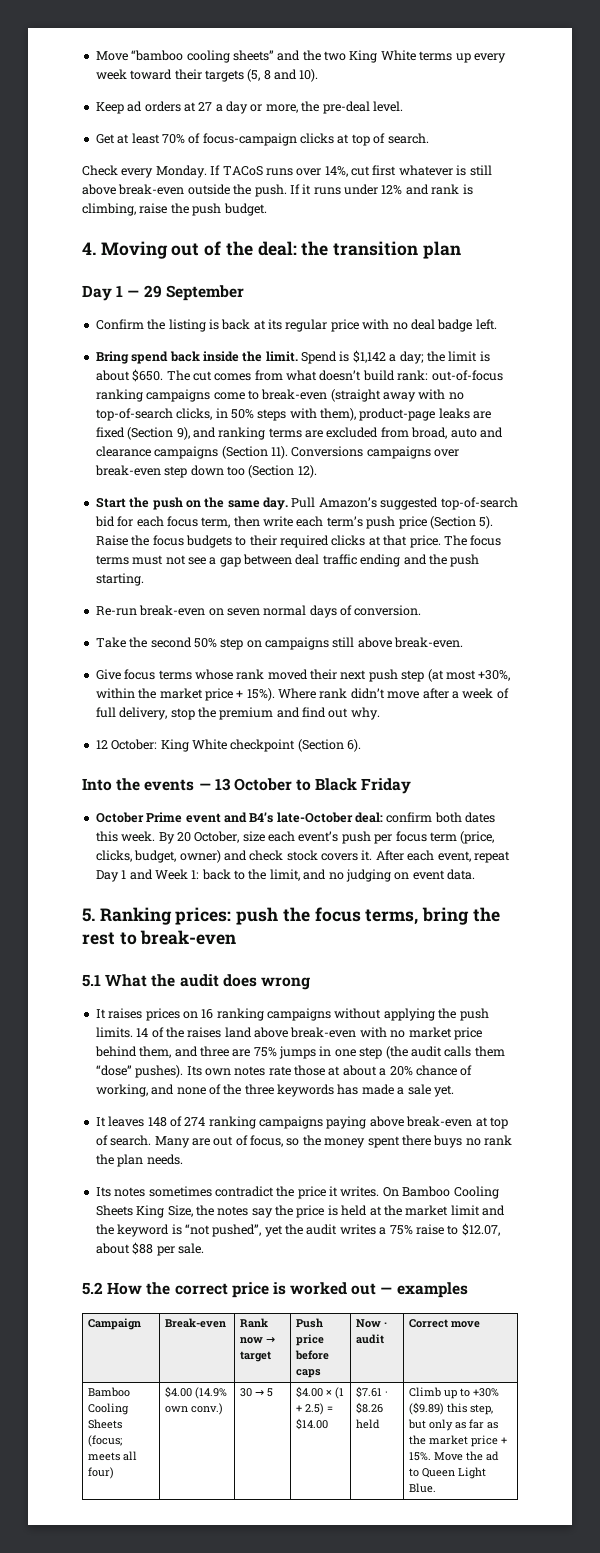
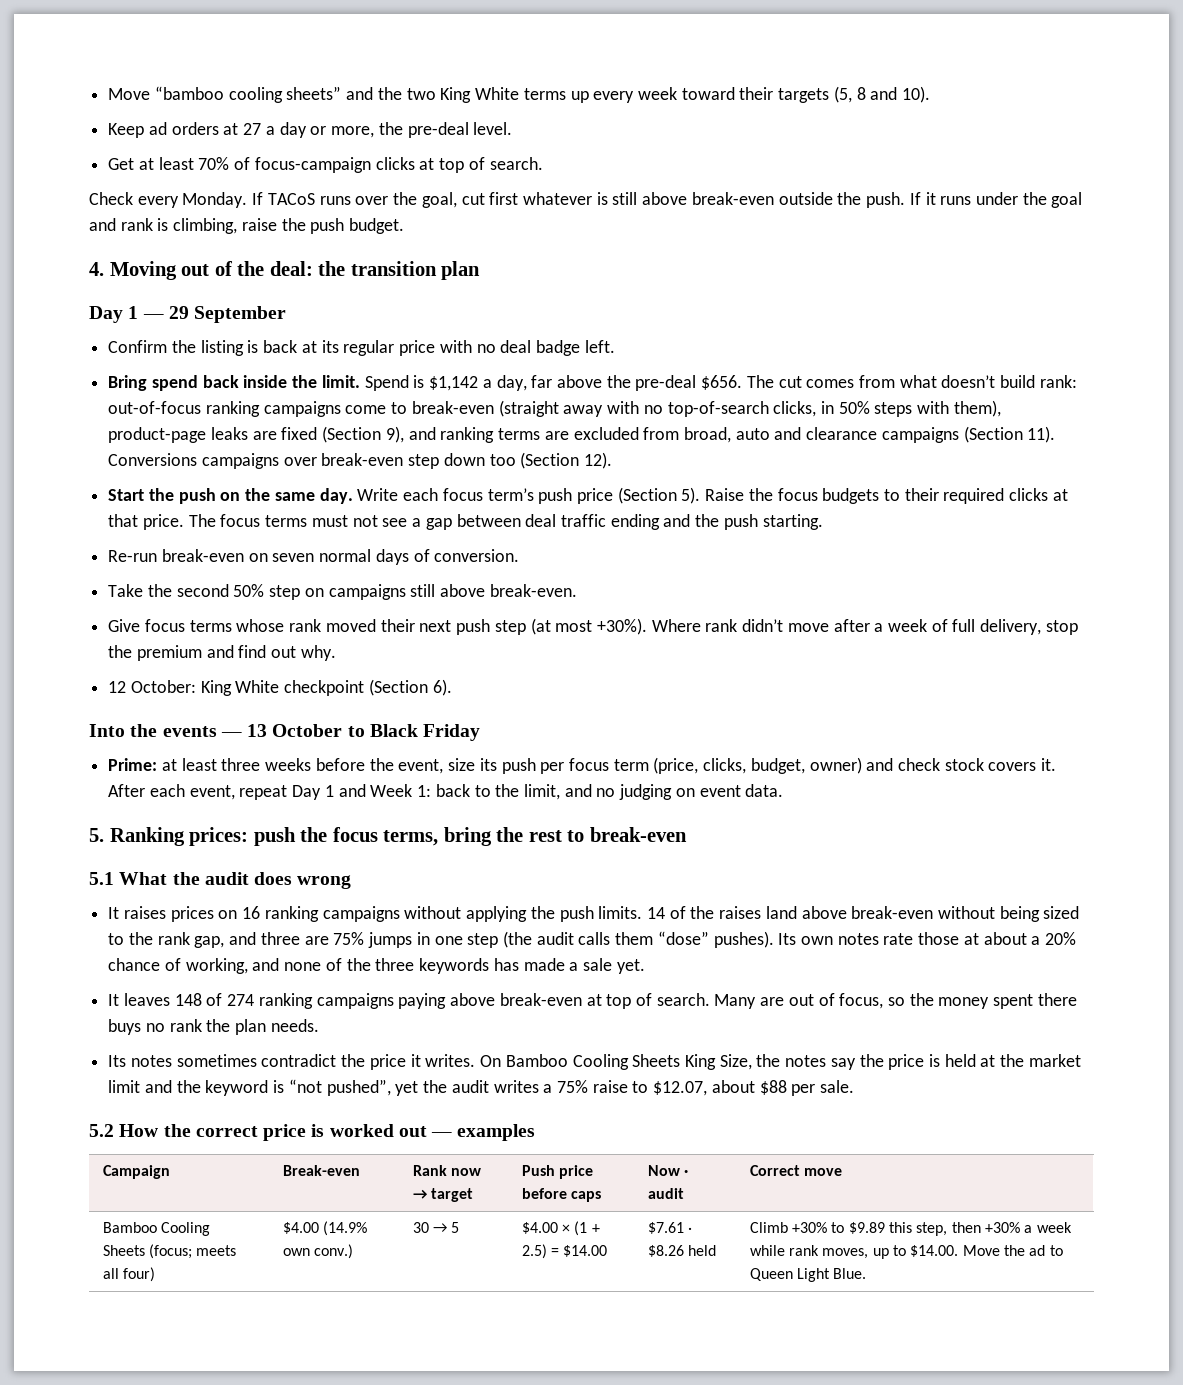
[324,166,348,177] 14%, -> [393,192,457,208] the goal,
[381,185,403,195] 12% -> [1022,192,1083,208] the goal
[399,351,490,364] [95,369,164,382] day; the limit is about $650. -> [496,375,743,391] day, far above the pre-deal $656.
[291,497,518,510] [94,516,324,528] Pull Amazon’s suggested top-of-search bid for each focus term, then write each -> [357,488,483,501] Write each focus
[478,670,511,681] [95,688,275,701] +30%, within the market price + 15%). -> [596,618,647,635] +30%).
[95,812,496,823] [95,831,339,844] October Prime event and B4’s late-October deal: confirm both dates this week. By 20 October, size each event’s -> [108,758,497,774] Prime: at least three weeks before the event, size its
[359,1027,482,1040] [94,1046,172,1058] with no market price behind them, -> [938,906,1080,922] [108,932,225,948] without being sized to the rank gap,
[444,1388,500,1399] [409,1402,494,1415] [408,1419,499,1431] [409,1435,508,1447] [409,1452,432,1461] up to +30% ($9.89) this step, but only as far as the market price + 15%. -> [792,1222,1072,1236] [749,1245,959,1259] +30% to $9.89 this step, then +30% a week while rank moves, up to $14.00.

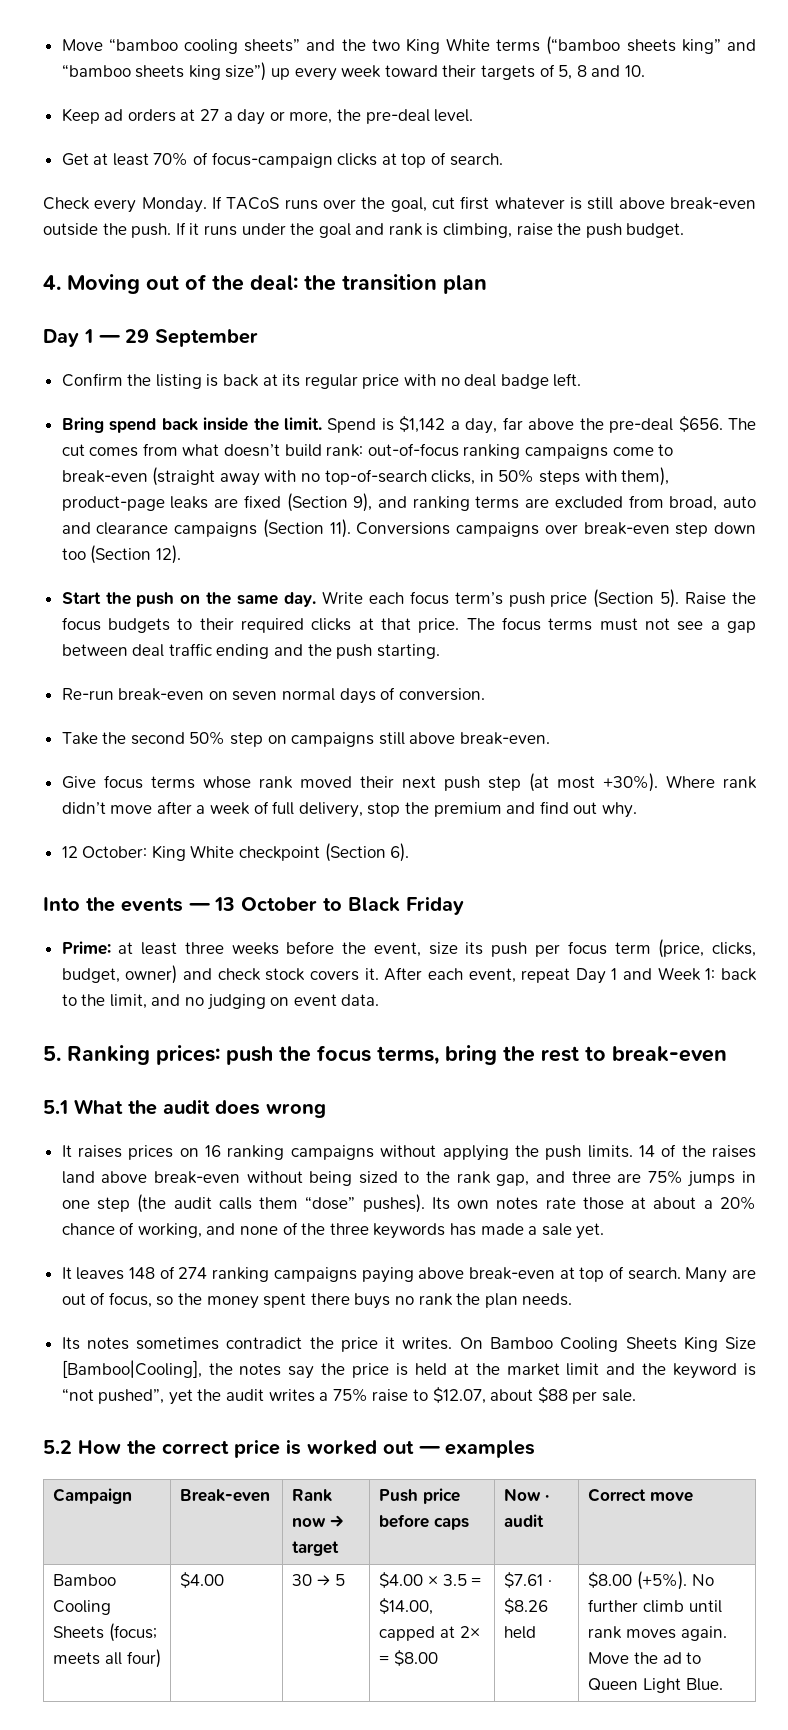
(566, 94) none -> [546,36,756,55] [61,62,267,81] (“bamboo sheets king” and “bamboo sheets king size”)
[833,86,852,103] (5, -> [539,64,573,80] of 5,
[902,86,931,103] 10). -> [624,65,645,77] 10.
[719,1054,752,1070] Size, -> [724,1337,756,1349] [61,1360,202,1378] Size [Bamboo|Cooling],
[323,1221,368,1236] [282,1244,354,1259] (14.9% own conv.) -> (225, 1580) none
[574,1221,600,1236] [521,1244,608,1259] [647,1222,693,1234] [647,1245,717,1257] [749,1222,1072,1236] [749,1245,959,1259] (1 + 2.5) = $14.00 | $7.61 · $8.26 held | Climb +30% to $9.89 this step, then +30% a week while rank moves, up to $14.00. -> [442,1574,482,1586] [379,1598,434,1615] [379,1626,480,1641] [379,1650,438,1666] [504,1572,552,1588] [504,1598,549,1614] [504,1626,537,1639] [588,1571,714,1590] [588,1599,722,1613] [588,1626,727,1641] 3.5 = $14.00, capped at 2× = $8.00 | $7.61 · $8.26 held | $8.00 (+5%). No further climb until rank moves again.

